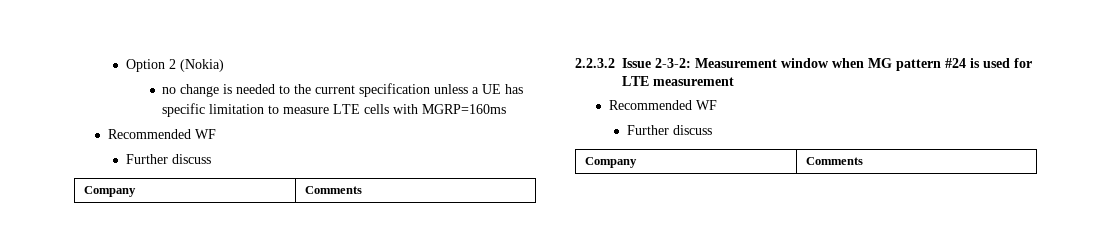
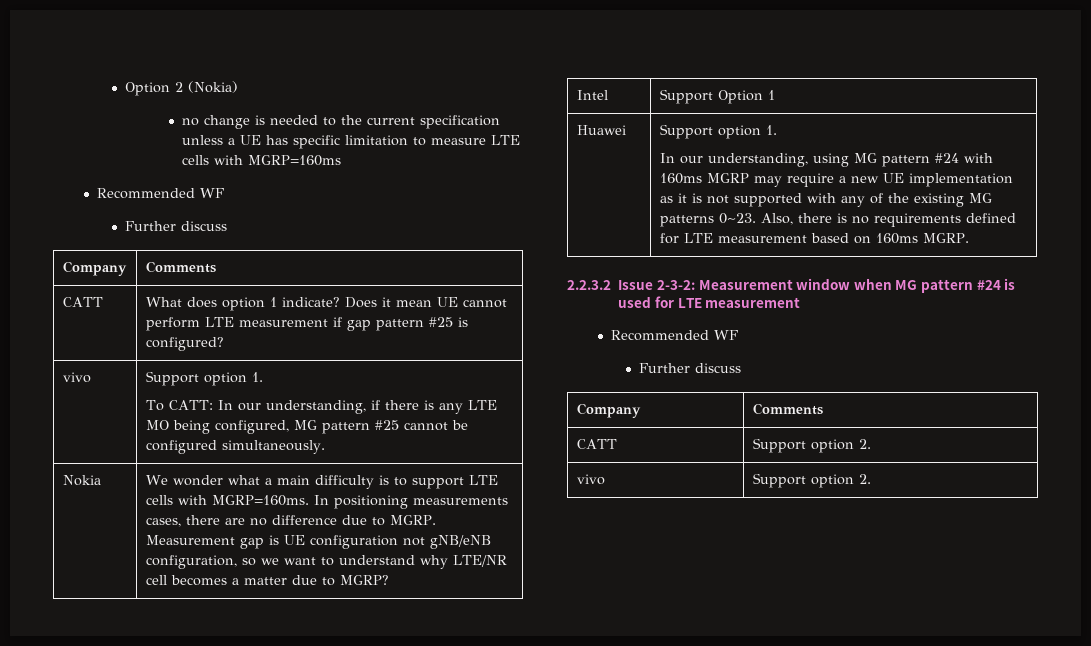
(362, 190) none -> [62,297,103,307] [145,297,507,311] [145,317,468,331] [145,337,224,351] [62,372,91,383] [145,371,263,386] [145,400,497,414] [145,420,468,434] [145,440,325,454] [62,475,101,486] [145,475,498,489] [145,495,508,509] [145,515,436,527] [145,535,491,549] [145,555,507,569] [145,575,389,586] [576,90,608,100] [659,89,775,104] [576,125,626,135] [659,124,777,139] [659,153,993,167] [659,173,1013,187] [659,193,992,207] [659,213,1016,227] [659,233,969,244] // CATT | What does option 1 indicate? Does it mean UE cannot perform LTE measurement if gap pattern #25 is configured? // vivo | Support option 1. // To CATT: In our understanding, if there is any LTE MO being configured, MG pattern #25 cannot be configured simultaneously. // Nokia | We wonder what a main difficulty is to support LTE cells with MGRP=160ms. In positioning measurements cases, there are no difference due to MGRP. Measurement gap is UE configuration not gNB/eNB configuration, so we want to understand why LTE/NR cell becomes a matter due to MGRP? // Intel | Support Option 1 // Huawei | Support option 1. // In our understanding, using MG pattern #24 with 160ms MGRP may require a new UE implementation as it is not supported with any of the existing MG patterns 0~23. Also, there is no requirements defined for LTE measurement based on 160ms MGRP.
(863, 161) none -> [576,439,617,449] [752,438,871,453] [576,474,605,485] [752,473,871,488] // CATT | Support option 2. // vivo | Support option 2.

